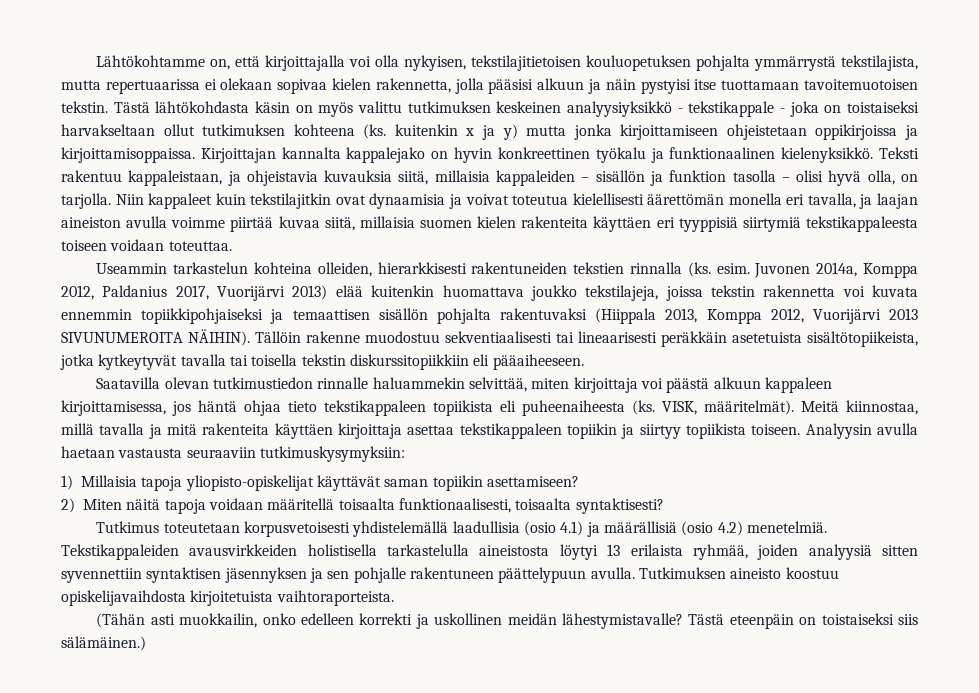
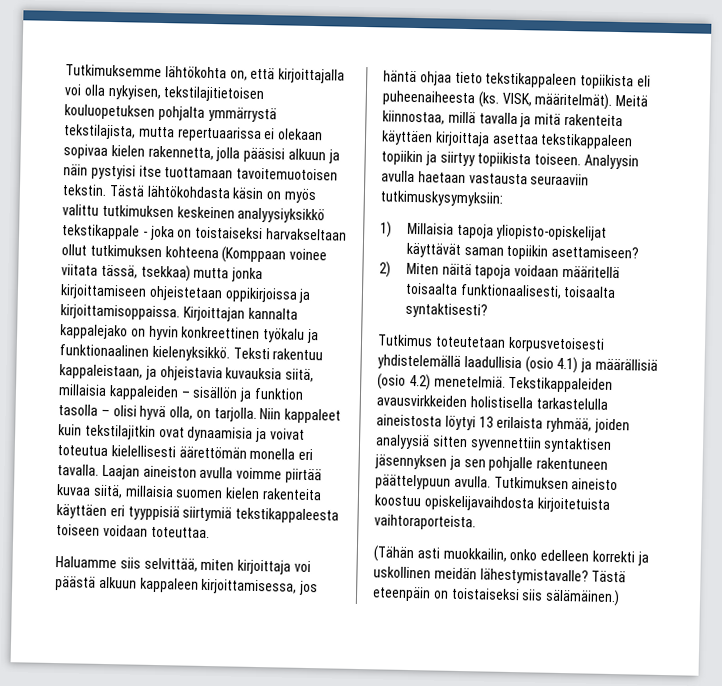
[96,55,206,67] Lähtökohtamme -> [65,64,227,79] Tutkimuksemme lähtökohta
[677,108,683,113] - -> (326, 215) none
[363,124,518,140] (ks. kuitenkin x ja y) -> [221,246,328,264] [61,264,191,282] (Komppaan voinee viitata tässä, tsekkaa)
[807,193,918,209] tavalla, ja laajan -> [57,464,140,480] tavalla. Laajan
[96,262,919,278] [61,285,919,301] [61,308,918,324] [61,329,918,347] [60,354,584,370] [96,377,465,389] Useammin tarkastelun kohteina olleiden, hierarkkisesti rakentuneiden tekstien rinnalla (ks. esim. Juvonen 2014a, Komppa 2012, Paldanius 2017, Vuorijärvi 2013) elää kuitenkin huomattava joukko tekstilajeja, joissa tekstin rakennetta voi kuvata ennemmin topiikkipohjaiseksi ja temaattisen sisällön pohjalta rakentuvaksi (Hiippala 2013, Komppa 2012, Vuorijärvi 2013 SIVUNUMEROITA NÄIHIN). Tällöin rakenne muodostuu sekventiaalisesti tai lineaarisesti peräkkäin asetetuista sisältötopiikeista, jotka kytkeytyvät tavalla tai toisella tekstin diskurssitopiikkiin eli pääaiheeseen. // Saatavilla olevan tutkimustiedon rinnalle haluammekin -> [55,556,141,569] Haluamme siis

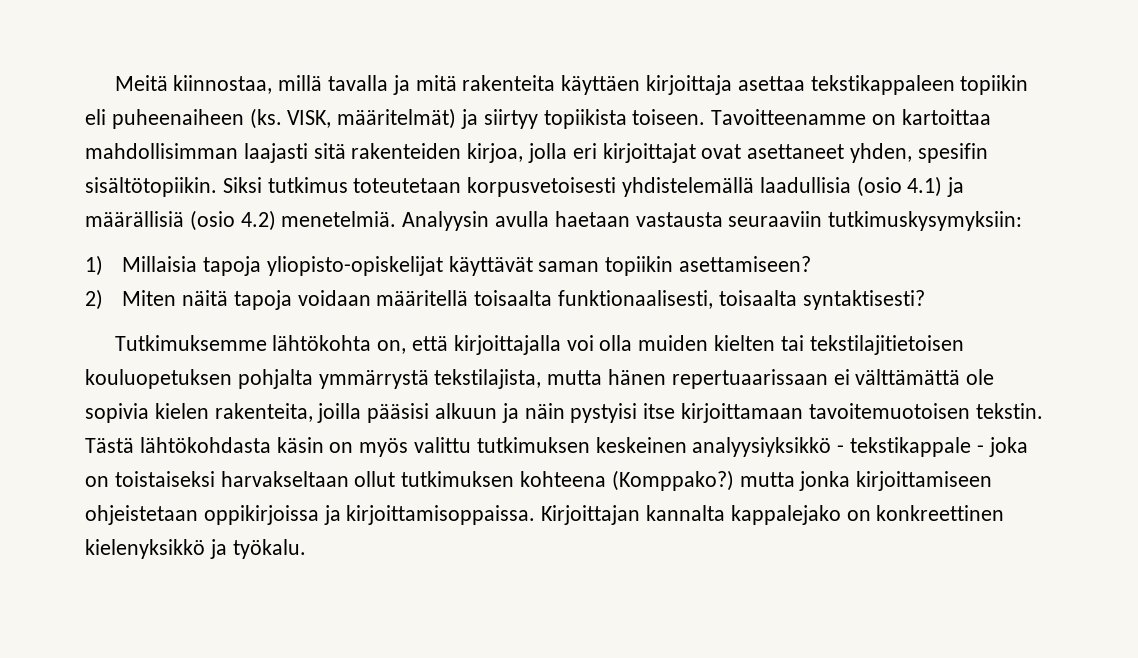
[65,64,346,84] [64,84,266,103] [64,104,277,123] [63,124,324,142] [63,144,340,164] [63,164,339,181] [62,184,317,204] [62,204,326,224] [62,224,347,241] [61,244,328,264] [61,264,264,283] [60,284,312,304] [60,304,298,322] [60,324,319,344] [59,344,324,362] [59,364,315,383] [58,384,304,402] [58,404,342,424] [58,424,305,443] [57,445,314,461] [57,464,322,484] [56,484,322,501] [56,504,340,524] [56,524,210,539] [55,556,311,575] [55,576,319,596] [383,70,651,90] [382,90,613,110] Tutkimuksemme lähtökohta on, että kirjoittajalla voi olla nykyisen, tekstilajitietoisen kouluopetuksen pohjalta ymmärrystä tekstilajista, mutta repertuaarissa ei olekaan sopivaa kielen rakennetta, jolla pääsisi alkuun ja näin pystyisi itse tuottamaan tavoitemuotoisen tekstin. Tästä lähtökohdasta käsin on myös valittu tutkimuksen keskeinen analyysiyksikkö tekstikappale - joka on toistaiseksi harvakseltaan ollut tutkimuksen kohteena (Komppaan voinee viitata tässä, tsekkaa) mutta jonka kirjoittamiseen ohjeistetaan oppikirjoissa ja kirjoittamisoppaissa. Kirjoittajan kannalta kappalejako on hyvin konkreettinen työkalu ja funktionaalinen kielenyksikkö. Teksti rakentuu kappaleistaan, ja ohjeistavia kuvauksia siitä, millaisia kappaleiden – sisällön ja funktion tasolla – olisi hyvä olla, on tarjolla. Niin kappaleet kuin tekstilajitkin ovat dynaamisia ja voivat toteutua kielellisesti äärettömän monella eri tavalla. Laajan aineiston avulla voimme piirtää kuvaa siitä, millaisia suomen kielen rakenteita käyttäen eri tyyppisiä siirtymiä tekstikappaleesta toiseen voidaan toteuttaa. // Haluamme siis selvittää, miten kirjoittaja voi päästä alkuun kappaleen kirjoittamisessa, jos häntä ohjaa tieto tekstikappaleen topiikista eli puheenaiheesta (ks. VISK, määritelmät). -> (114, 83) none
[424,151,582,168] ja siirtyy topiikista toiseen. -> [85,108,991,129] [85,143,988,163] [85,176,965,197] [85,210,397,231] eli puheenaiheen (ks. VISK, määritelmät) ja siirtyy topiikista toiseen. Tavoitteenamme on kartoittaa mahdollisimman laajasti sitä rakenteiden kirjoa, jolla eri kirjoittajat ovat asettaneet yhden, spesifin sisältötopiikin. Siksi tutkimus toteutetaan korpusvetoisesti yhdistelemällä laadullisia (osio 4.1) ja määrällisiä (osio 4.2) menetelmiä.
[377,334,605,353] [377,354,658,374] [377,373,614,393] [376,394,608,410] [376,414,630,434] [375,434,613,453] [374,454,609,472] [375,474,619,491] [374,494,610,513] [374,514,476,531] [373,545,649,566] [373,566,627,585] [372,586,621,607] Tutkimus toteutetaan korpusvetoisesti yhdistelemällä laadullisia (osio 4.1) ja määrällisiä (osio 4.2) menetelmiä. Tekstikappaleiden avausvirkkeiden holistisella tarkastelulla aineistosta löytyi 13 erilaista ryhmää, joiden analyysiä sitten syvennettiin syntaktisen jäsennyksen ja sen pohjalle rakentuneen päättelypuun avulla. Tutkimuksen aineisto koostuu opiskelijavaihdosta kirjoitetuista vaihtoraporteista. // (Tähän asti muokkailin, onko edelleen korrekti ja uskollinen meidän lähestymistavalle? Tästä eteenpäin on toistaiseksi siis sälämäinen.) -> [114,335,964,355] [85,369,995,389] [85,403,1043,423] [85,437,1028,457] [85,470,993,491] [85,505,1005,525] [85,539,306,559] Tutkimuksemme lähtökohta on, että kirjoittajalla voi olla muiden kielten tai tekstilajitietoisen kouluopetuksen pohjalta ymmärrystä tekstilajista, mutta hänen repertuaarissaan ei välttämättä ole sopivia kielen rakenteita, joilla pääsisi alkuun ja näin pystyisi itse kirjoittamaan tavoitemuotoisen tekstin. Tästä lähtökohdasta käsin on myös valittu tutkimuksen keskeinen analyysiyksikkö - tekstikappale - joka on toistaiseksi harvakseltaan ollut tutkimuksen kohteena (Komppako?) mutta jonka kirjoittamiseen ohjeistetaan oppikirjoissa ja kirjoittamisoppaissa. Kirjoittajan kannalta kappalejako on konkreettinen kielenyksikkö ja työkalu.

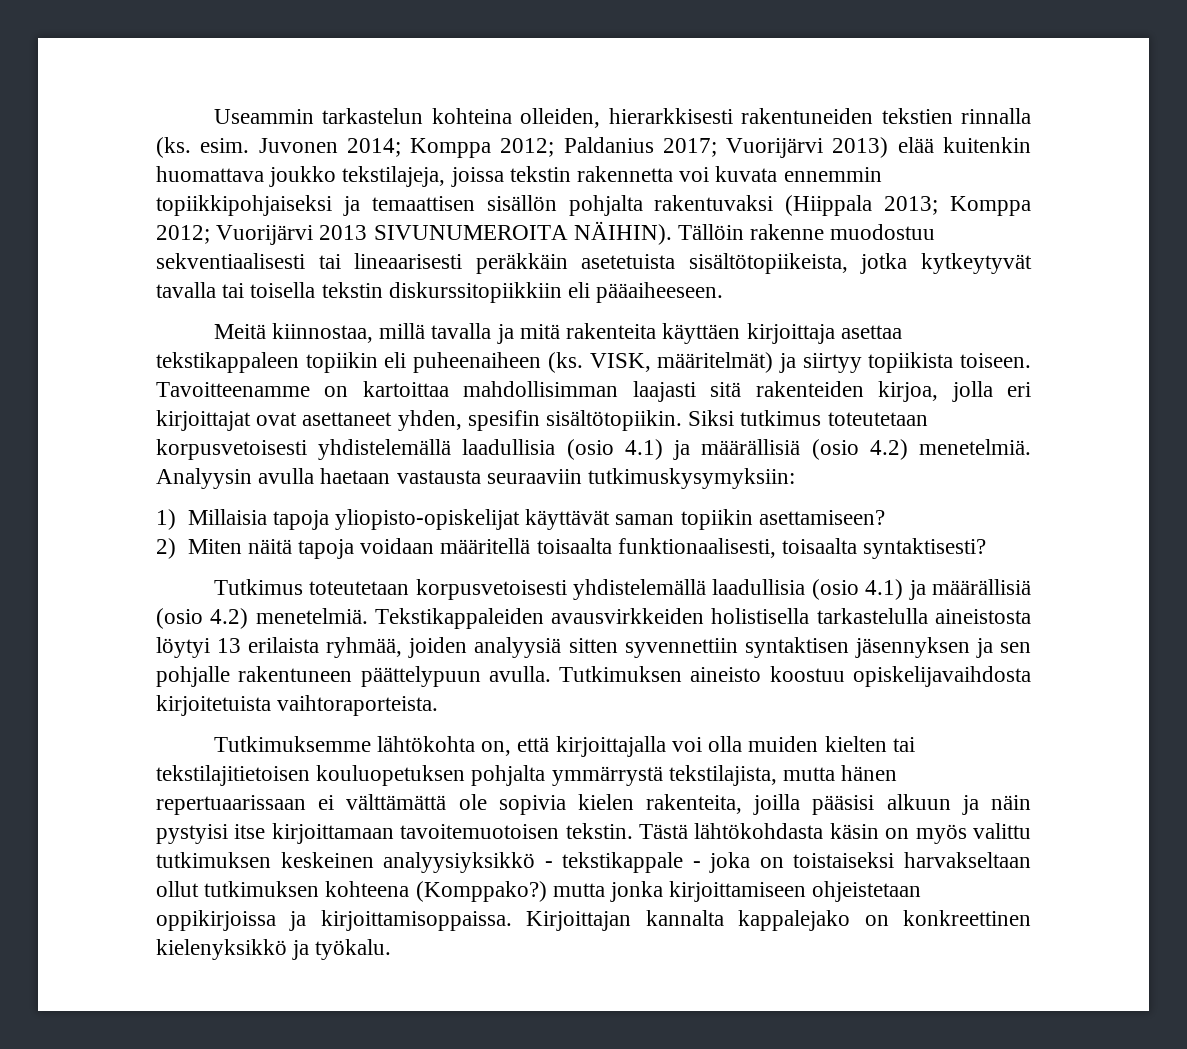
(114, 83) none -> [213,108,1031,128] [156,137,1031,158] [156,166,882,187] [156,195,1031,216] [156,221,936,245] [156,253,1032,274] [156,282,724,303] Useammin tarkastelun kohteina olleiden, hierarkkisesti rakentuneiden tekstien rinnalla (ks. esim. Juvonen 2014; Komppa 2012; Paldanius 2017; Vuorijärvi 2013) elää kuitenkin huomattava joukko tekstilajeja, joissa tekstin rakennetta voi kuvata ennemmin topiikkipohjaiseksi ja temaattisen sisällön pohjalta rakentuvaksi (Hiippala 2013; Komppa 2012; Vuorijärvi 2013 SIVUNUMEROITA NÄIHIN). Tällöin rakenne muodostuu sekventiaalisesti tai lineaarisesti peräkkäin asetetuista sisältötopiikeista, jotka kytkeytyvät tavalla tai toisella tekstin diskurssitopiikkiin eli pääaiheeseen. //
(925, 300) none -> [213,579,1031,600] [156,608,1031,629] [156,637,1031,658] [156,666,1031,687] [156,695,439,716] // Tutkimus toteutetaan korpusvetoisesti yhdistelemällä laadullisia (osio 4.1) ja määrällisiä (osio 4.2) menetelmiä. Tekstikappaleiden avausvirkkeiden holistisella tarkastelulla aineistosta löytyi 13 erilaista ryhmää, joiden analyysiä sitten syvennettiin syntaktisen jäsennyksen ja sen pohjalle rakentuneen päättelypuun avulla. Tutkimuksen aineisto koostuu opiskelijavaihdosta kirjoitetuista vaihtoraporteista.

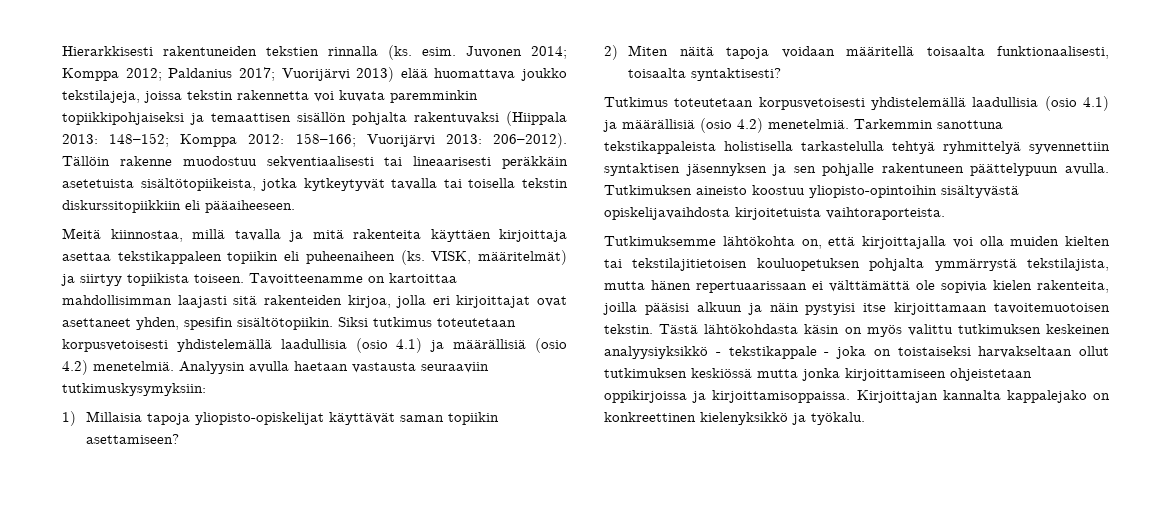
[213,108,733,128] Useammin tarkastelun kohteina olleiden, hierarkkisesti -> [62,46,153,56] Hierarkkisesti
[942,137,1031,153] kuitenkin -> (428, 73) none
[783,167,882,182] ennemmin -> [390,90,478,103] paremminkin
[884,196,1031,216] [156,221,672,245] 2013; Komppa 2012; Vuorijärvi 2013 SIVUNUMEROITA NÄIHIN). -> [62,133,567,148] 2013: 148–152; Komppa 2012: 158–166; Vuorijärvi 2013: 206–2012).
[374,608,1031,629] [156,637,618,658] Tekstikappaleiden avausvirkkeiden holistisella tarkastelulla aineistosta löytyi 13 erilaista ryhmää, joiden analyysiä sitten -> [854,119,1003,129] [604,141,1021,154] Tarkemmin sanottuna tekstikappaleista holistisella tarkastelulla tehtyä ryhmittelyä
(845, 674) none -> [809,185,1019,198] yliopisto-opintoihin sisältyvästä
[325,881,547,902] kohteena (Komppako?) -> [691,368,752,378] keskiössä

